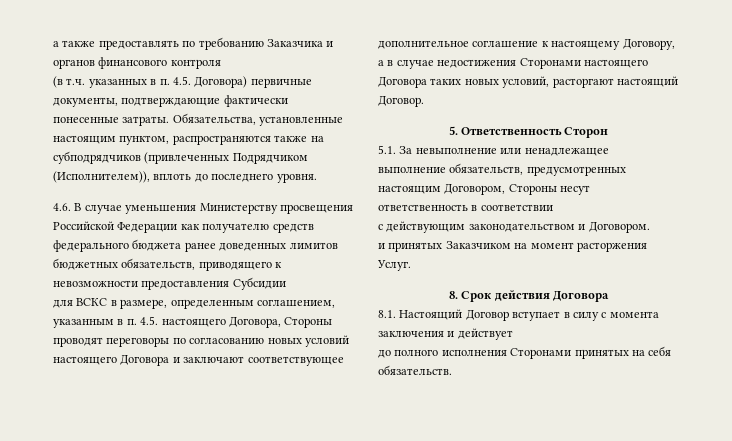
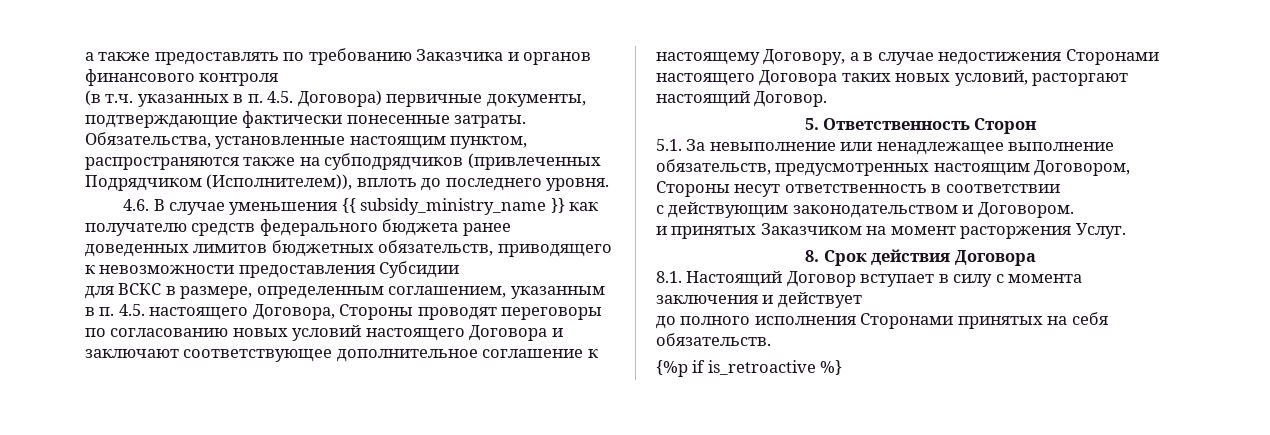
[199,203,353,214] [53,221,178,233] Министерству просвещения Российской Федерации -> [341,198,565,215] {{ subsidy_ministry_name }}
(452, 370) none -> [656,360,843,377] // {%p if is_retroactive %}

